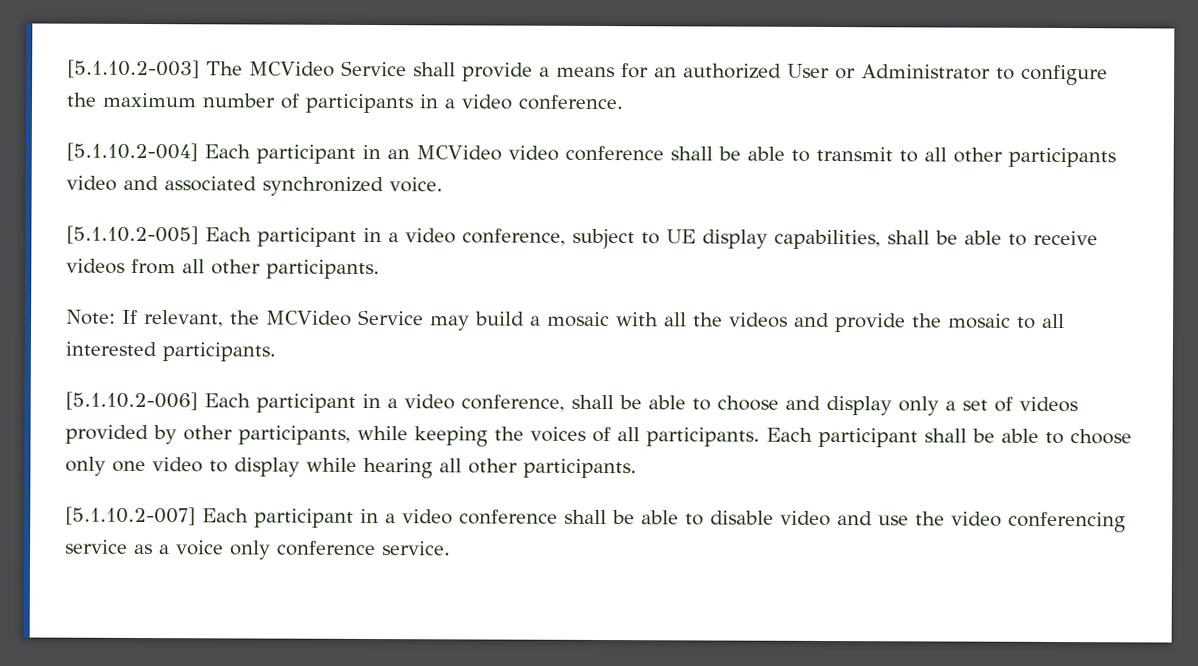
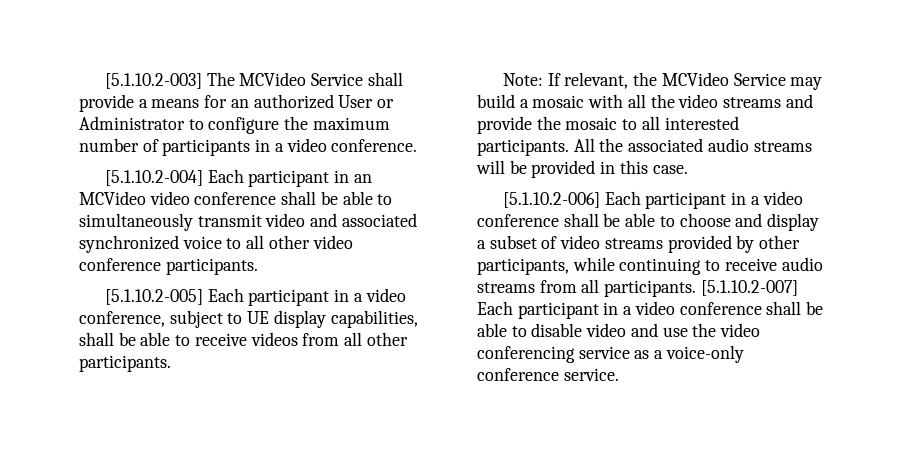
[815,146,1116,168] [66,175,443,197] transmit to all other participants video and associated synchronized voice. -> [79,213,417,231] [79,235,353,253] [79,258,258,275] simultaneously transmit video and associated synchronized voice to all other video conference participants.
[728,312,788,328] videos -> [678,94,782,108] video streams
(276, 352) none -> [573,138,812,152] [476,160,688,178] All the associated audio streams will be provided in this case.
[461,394,565,412] conference, -> [477,214,559,227] conference
[898,396,1078,416] only a set of videos -> [477,235,663,249] a subset of video streams
[414,426,1132,448] [65,456,637,479] keeping the voices of all participants. Each participant shall be able to choose only one video to display while hearing all other participants. // -> [619,257,823,275] [477,279,697,297] continuing to receive audio streams from all participants.
[176,540,271,560] voice only -> [665,345,744,363] voice-only

